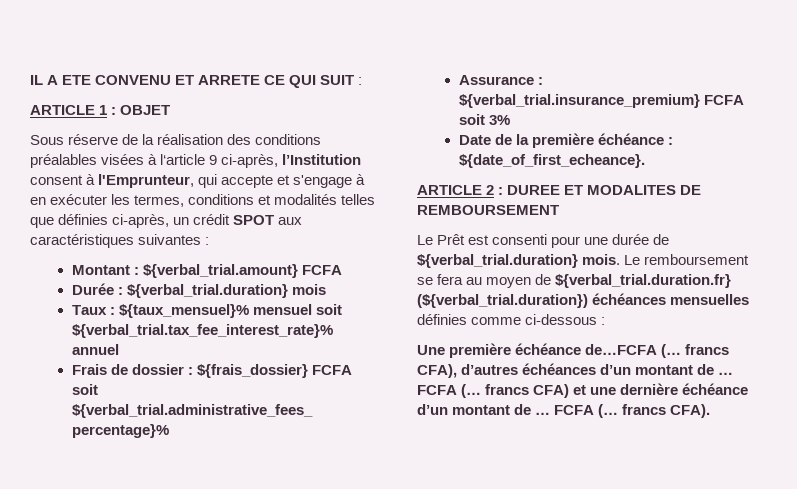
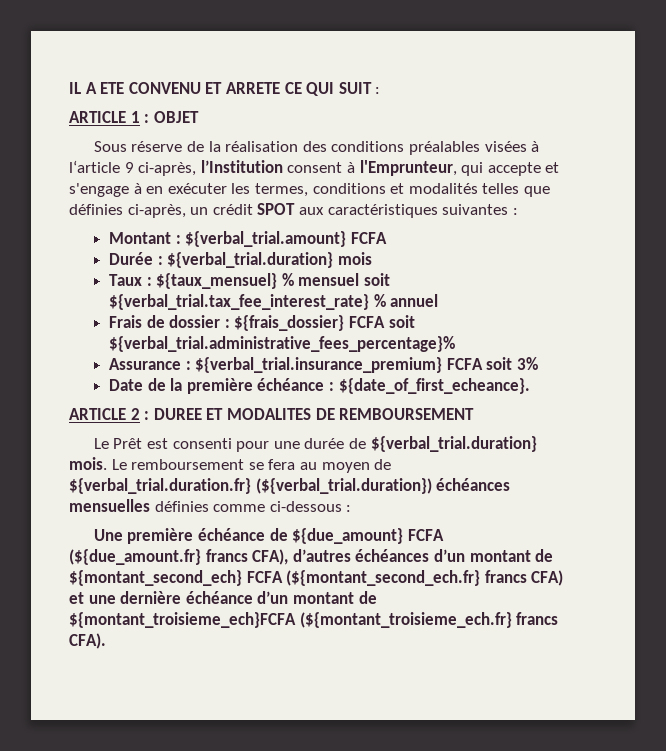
[118,304,342,318] [71,324,333,338] ${taux_mensuel}% mensuel soit ${verbal_trial.tax_fee_interest_rate}% -> [156,273,390,289] [108,294,386,310] ${taux_mensuel} % mensuel soit ${verbal_trial.tax_fee_interest_rate} %
[585,344,682,358] de…FCFA (… -> [269,528,444,544] [69,549,201,565] de ${due_amount} FCFA (${due_amount.fr}
[718,372,734,375] [417,384,482,398] … FCFA (… -> [69,570,481,586] ${montant_second_ech} FCFA (${montant_second_ech.fr}
[535,404,619,418] … FCFA (… -> [69,612,512,628] ${montant_troisieme_ech}FCFA (${montant_troisieme_ech.fr}

